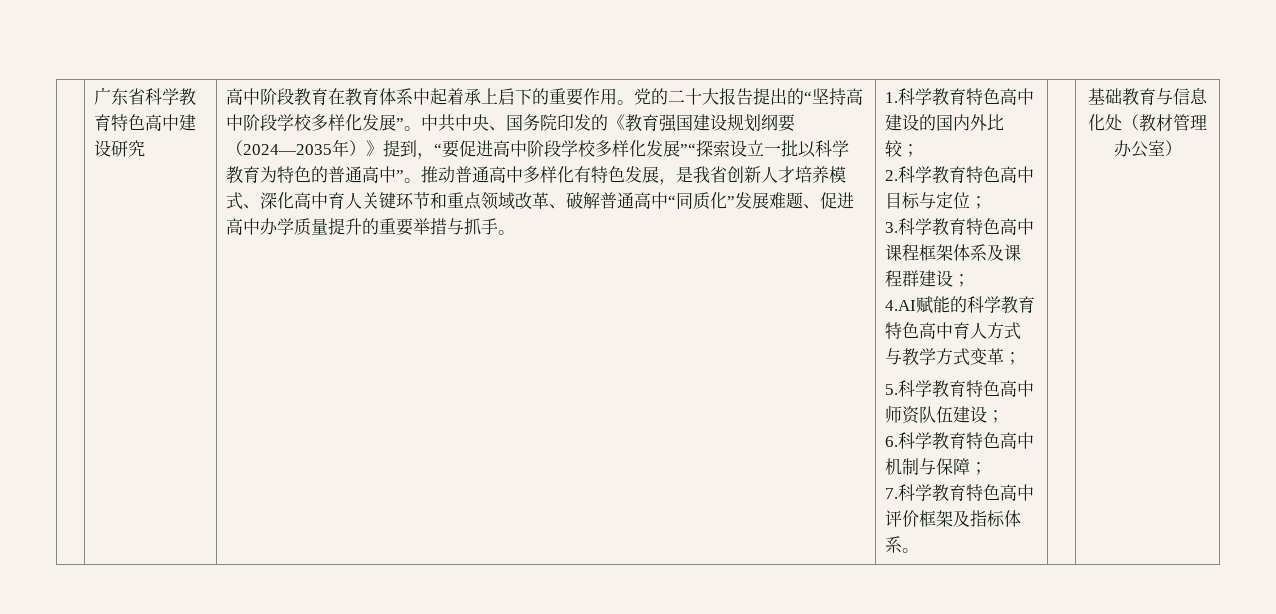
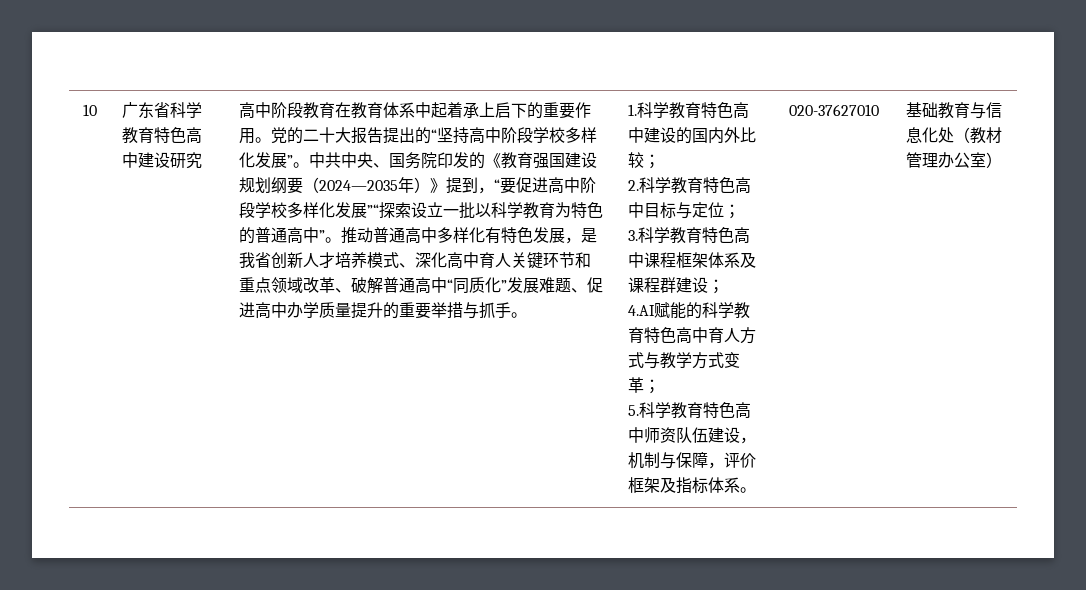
(94, 96) none -> [82,104,97,116] 10
[987,410,1005,423] [885,432,1035,450] [885,458,988,475] [885,484,1035,502] ； // 6.科学教育特色高中机制与保障； // 7.科学教育特色高中 -> [739,437,756,444] [627,452,724,469] ，机制与保障，
(920, 550) none -> [788,104,879,116] 020-37627010

